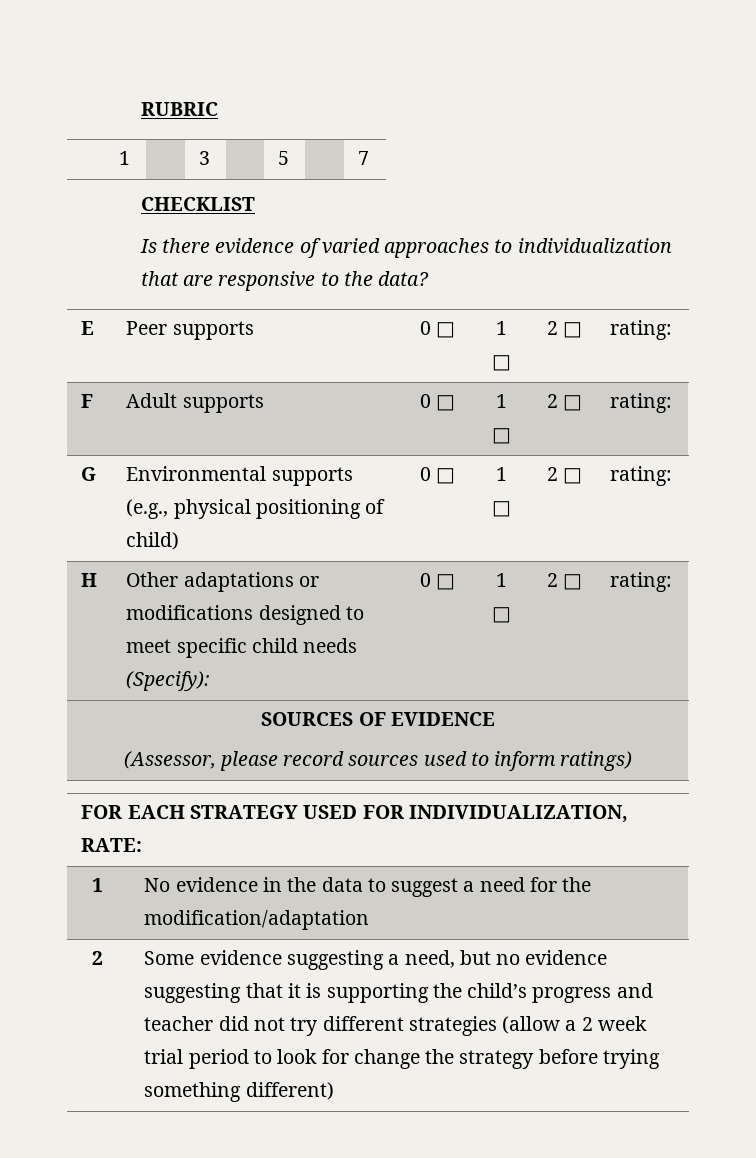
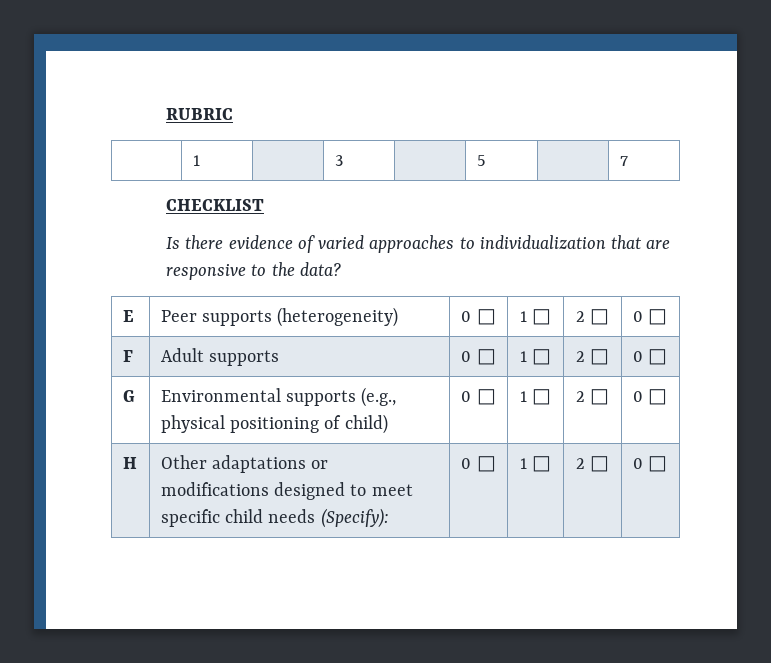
[419,321,456,338] [495,321,507,335] [491,355,511,371] [546,321,583,338] [610,320,673,340] | 0 □ | 1 □ | 2 □ | rating: -> [277,307,399,327] [461,309,496,325] [519,309,552,325] [575,309,610,325] [632,309,668,325] (heterogeneity) | 0 □ | 1 □ | 2 □ | 0 □
[610,393,673,413] rating: -> [632,349,668,365] 0 □
[610,466,673,486] rating: -> [632,389,668,405] 0 □
[610,572,673,592] [261,712,495,726] [123,751,633,771] [81,805,628,823] [81,838,143,852] [91,878,103,892] [144,877,592,897] [144,910,370,930] [91,951,103,965] [144,950,608,970] [144,983,653,1003] [144,1016,647,1036] [144,1049,660,1069] [144,1082,334,1102] rating: // SOURCES OF EVIDENCE // (Assessor, please record sources used to inform ratings) // FOR EACH STRATEGY USED FOR INDIVIDUALIZATION, RATE: // 1 | No evidence in the data to suggest a need for the modification/adaptation // 2 | Some evidence suggesting a need, but no evidence suggesting that it is supporting the child’s progress and teacher did not try different strategies (allow a 2 week trial period to look for change the strategy before trying something different) -> [632,456,668,472] 0 □

